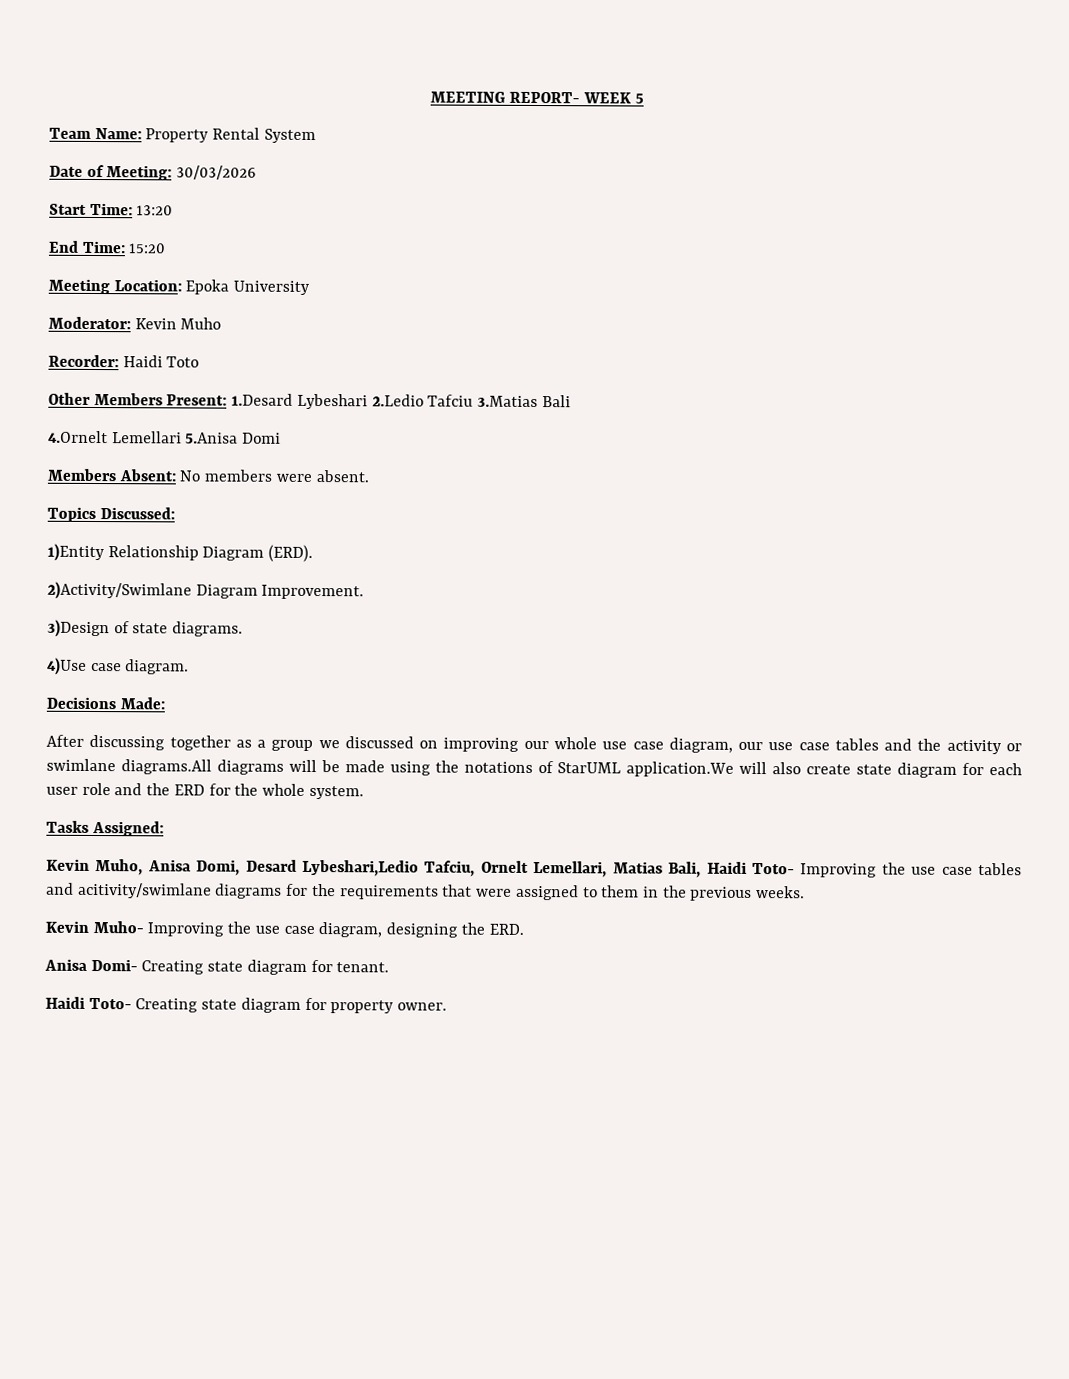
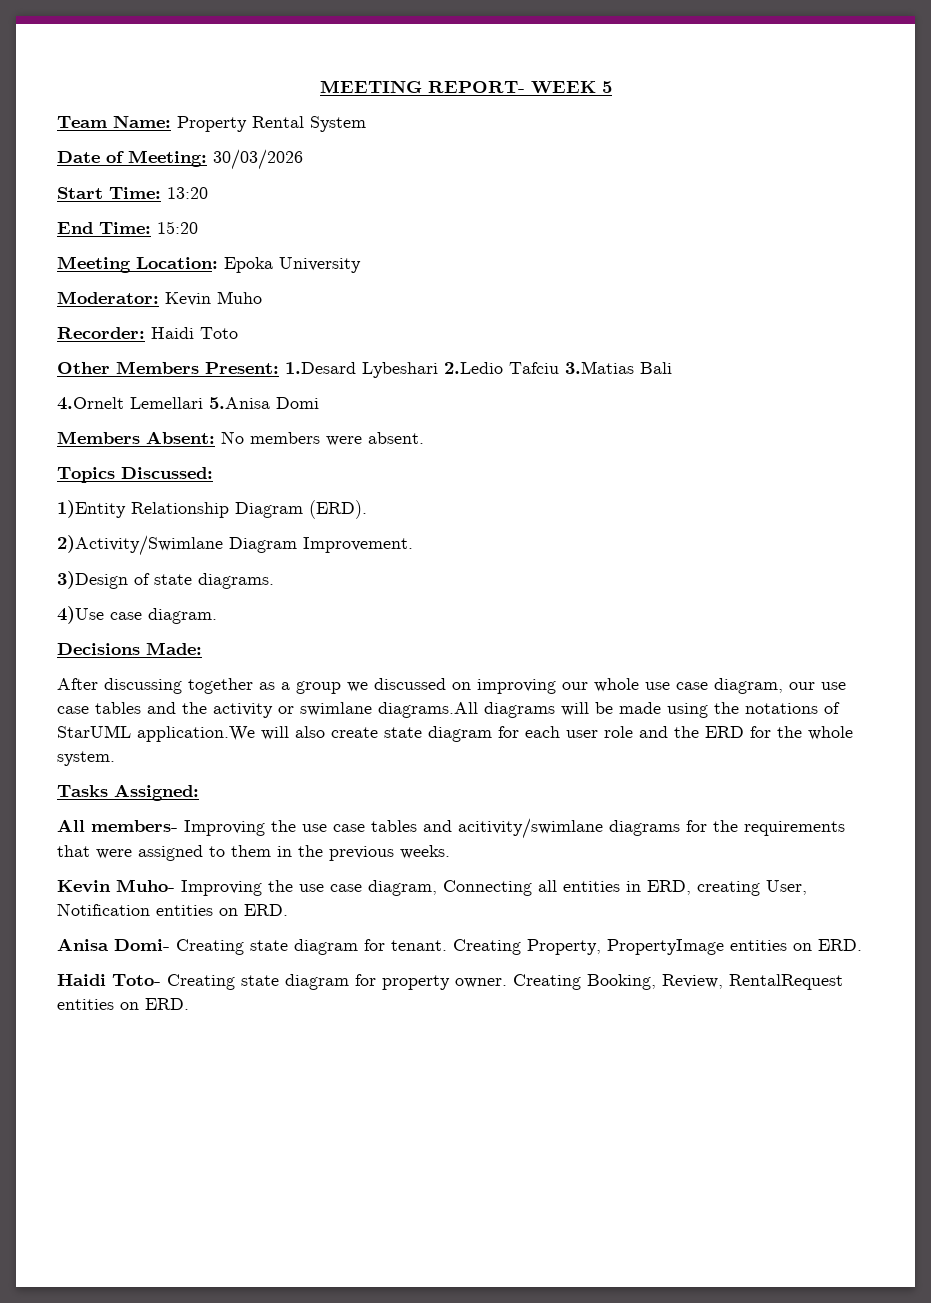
[46,858,795,878] Kevin Muho, Anisa Domi, Desard Lybeshari,Ledio Tafciu, Ornelt Lemellari, Matias Bali, Haidi Toto- -> [57,819,178,832] All members-
[386,922,485,938] designing the -> [443,880,807,896] [57,903,238,916] Connecting all entities in ERD, creating User, Notification entities on
(390, 967) none -> [453,939,862,955] Creating Property, PropertyImage entities on ERD.
(448, 1006) none -> [513,974,843,990] [57,998,189,1010] Creating Booking, Review, RentalRequest entities on ERD.

